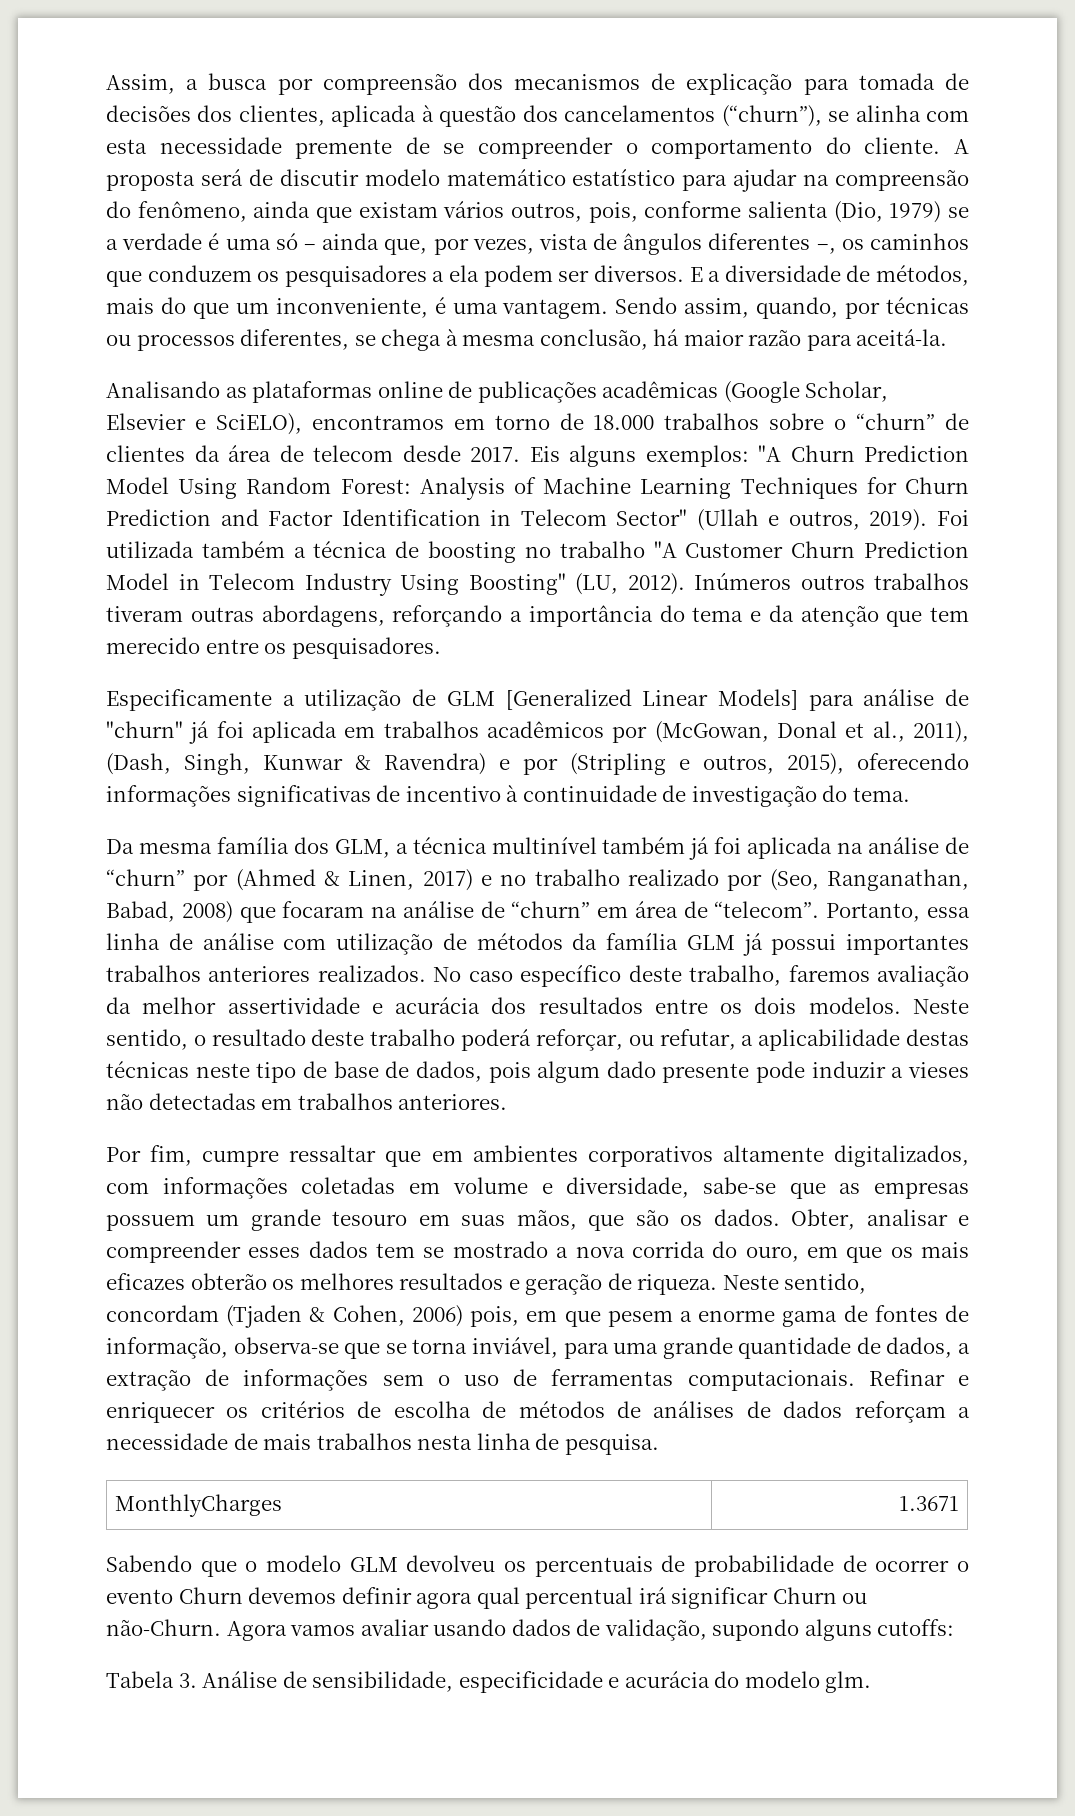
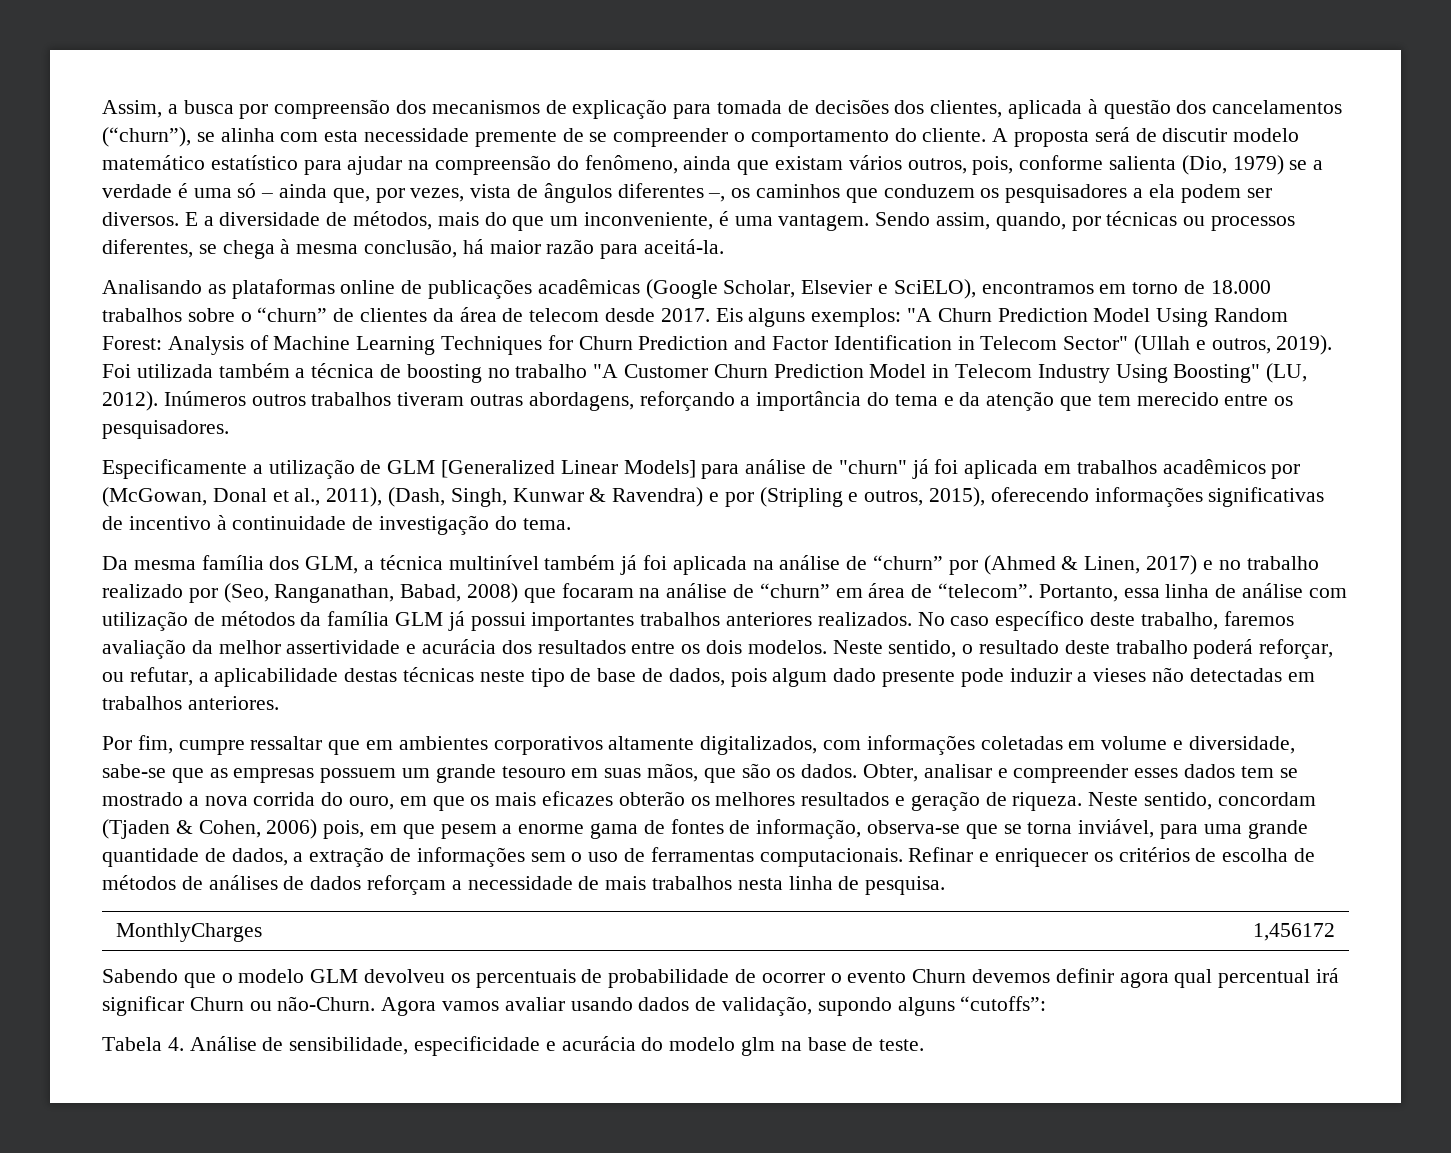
[899,1496,960,1511] 1.3671 -> [1253,923,1336,941] 1,456172
[877,1619,955,1636] cutoffs: -> [960,996,1047,1011] “cutoffs”:
[178,1673,197,1688] 3. -> [167,1037,184,1051] 4.
[825,1671,872,1693] glm. -> [741,1037,925,1056] glm na base de teste.

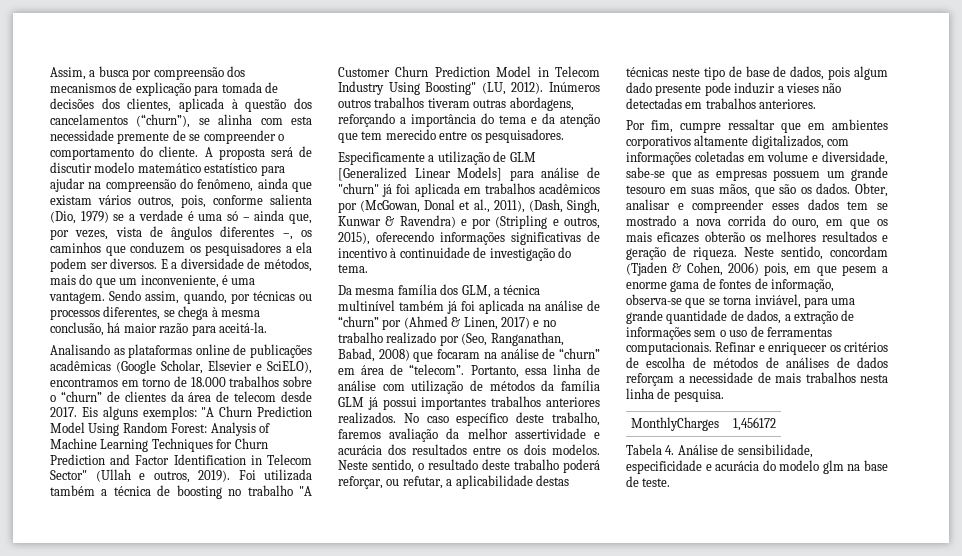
[102,968,1340,988] [102,996,1047,1016] // Sabendo que o modelo GLM devolveu os percentuais de probabilidade de ocorrer o evento Churn devemos definir agora qual percentual irá significar Churn ou não-Churn. Agora vamos avaliar usando dados de validação, supondo alguns “cutoffs”: -> (776, 424) none

